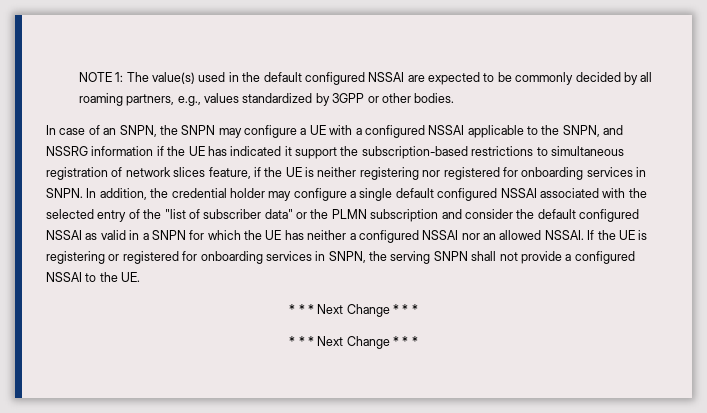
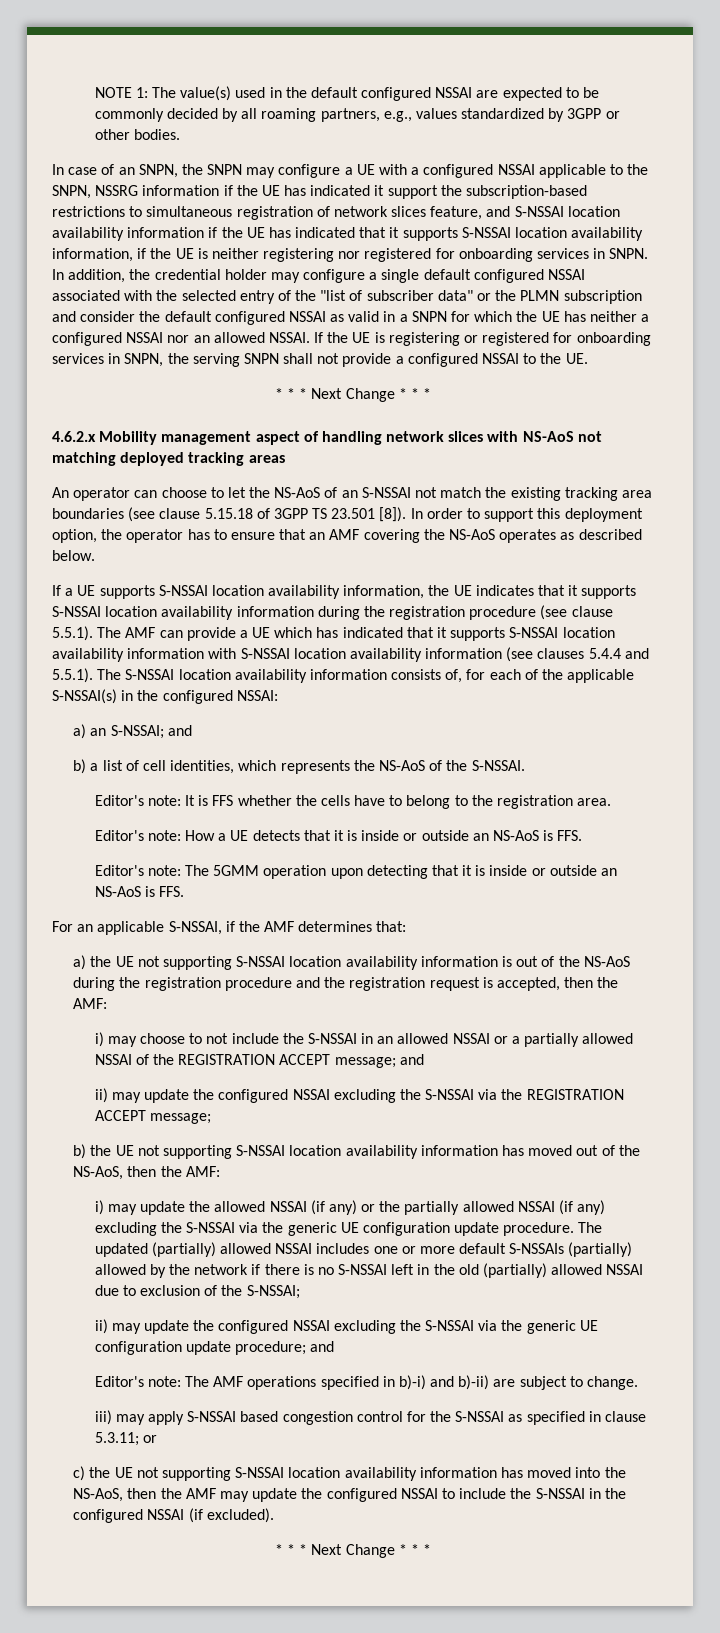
[603,125,624,135] and -> (91, 192) none
(251, 173) none -> [486,206,620,217] [52,227,644,241] [52,248,133,262] and S-NSSAI location availability information if the UE has indicated that it supports S-NSSAI location availability information,
(418, 309) none -> [52,431,602,445] [52,452,285,466] [52,487,652,501] [52,507,643,522] [52,529,642,543] [52,550,95,561] [52,585,637,599] [52,605,613,620] [52,626,615,641] [52,647,649,662] [52,668,635,683] [52,689,278,704] [73,724,192,739] [73,759,525,774] [94,795,612,809] [94,830,583,841] [94,865,617,879] [94,886,184,897] [52,921,407,935] [73,955,630,970] [73,977,619,991] [73,998,108,1009] [94,1032,634,1047] [94,1054,424,1068] [94,1088,624,1103] [94,1110,211,1124] [73,1144,640,1159] [73,1166,220,1180] [94,1200,606,1215] [94,1222,603,1236] [94,1242,633,1257] [94,1263,644,1278] [94,1285,300,1299] [94,1319,598,1334] [94,1341,335,1355] [94,1375,638,1390] [94,1410,646,1425] [94,1432,157,1446] [73,1466,626,1481] [73,1488,626,1502] [73,1508,274,1523] // 4.6.2.x Mobility management aspect of handling network slices with NS-AoS not matching deployed tracking areas // An operator can choose to let the NS-AoS of an S-NSSAI not match the existing tracking area boundaries (see clause 5.15.18 of 3GPP TS 23.501 [8]). In order to support this deployment option, the operator has to ensure that an AMF covering the NS-AoS operates as described below. // If a UE supports S-NSSAI location availability information, the UE indicates that it supports S-NSSAI location availability information during the registration procedure (see clause 5.5.1). The AMF can provide a UE which has indicated that it supports S-NSSAI location availability information with S-NSSAI location availability information (see clauses 5.4.4 and 5.5.1). The S-NSSAI location availability information consists of, for each of the applicable S-NSSAI(s) in the configured NSSAI: // a) an S-NSSAI; and // b) a list of cell identities, which represents the NS-AoS of the S-NSSAI. // Editor's note: It is FFS whether the cells have to belong to the registration area. // Editor's note: How a UE detects that it is inside or outside an NS-AoS is FFS. // Editor's note: The 5GMM operation upon detecting that it is inside or outside an NS-AoS is FFS. // For an applicable S-NSSAI, if the AMF determines that: // a) the UE not supporting S-NSSAI location availability information is out of the NS-AoS during the registration procedure and the registration request is accepted, then the AMF: // i) may choose to not include the S-NSSAI in an allowed NSSAI or a partially allowed NSSAI of the REGISTRATION ACCEPT message; and // ii) may update the configured NSSAI excluding the S-NSSAI via the REGISTRATION ACCEPT message; // b) the UE not supporting S-NSSAI location availability information has moved out of the NS-AoS, then the AMF: // i) may update the allowed NSSAI (if any) or the partially allowed NSSAI (if any) excluding the S-NSSAI via the generic UE configuration update procedure. The updated (partially) allowed NSSAI includes one or more default S-NSSAIs (partially) allowed by the network if there is no S-NSSAI left in the old (partially) allowed NSSAI due to exclusion of the S-NSSAI; // ii) may update the configured NSSAI excluding the S-NSSAI via the generic UE configuration update procedure; and // Editor's note: The AMF operations specified in b)-i) and b)-ii) are subject to change. // iii) may apply S-NSSAI based congestion control for the S-NSSAI as specified in clause 5.3.11; or // c) the UE not supporting S-NSSAI location availability information has moved into the NS-AoS, then the AMF may update the configured NSSAI to include the S-NSSAI in the configured NSSAI (if excluded).

